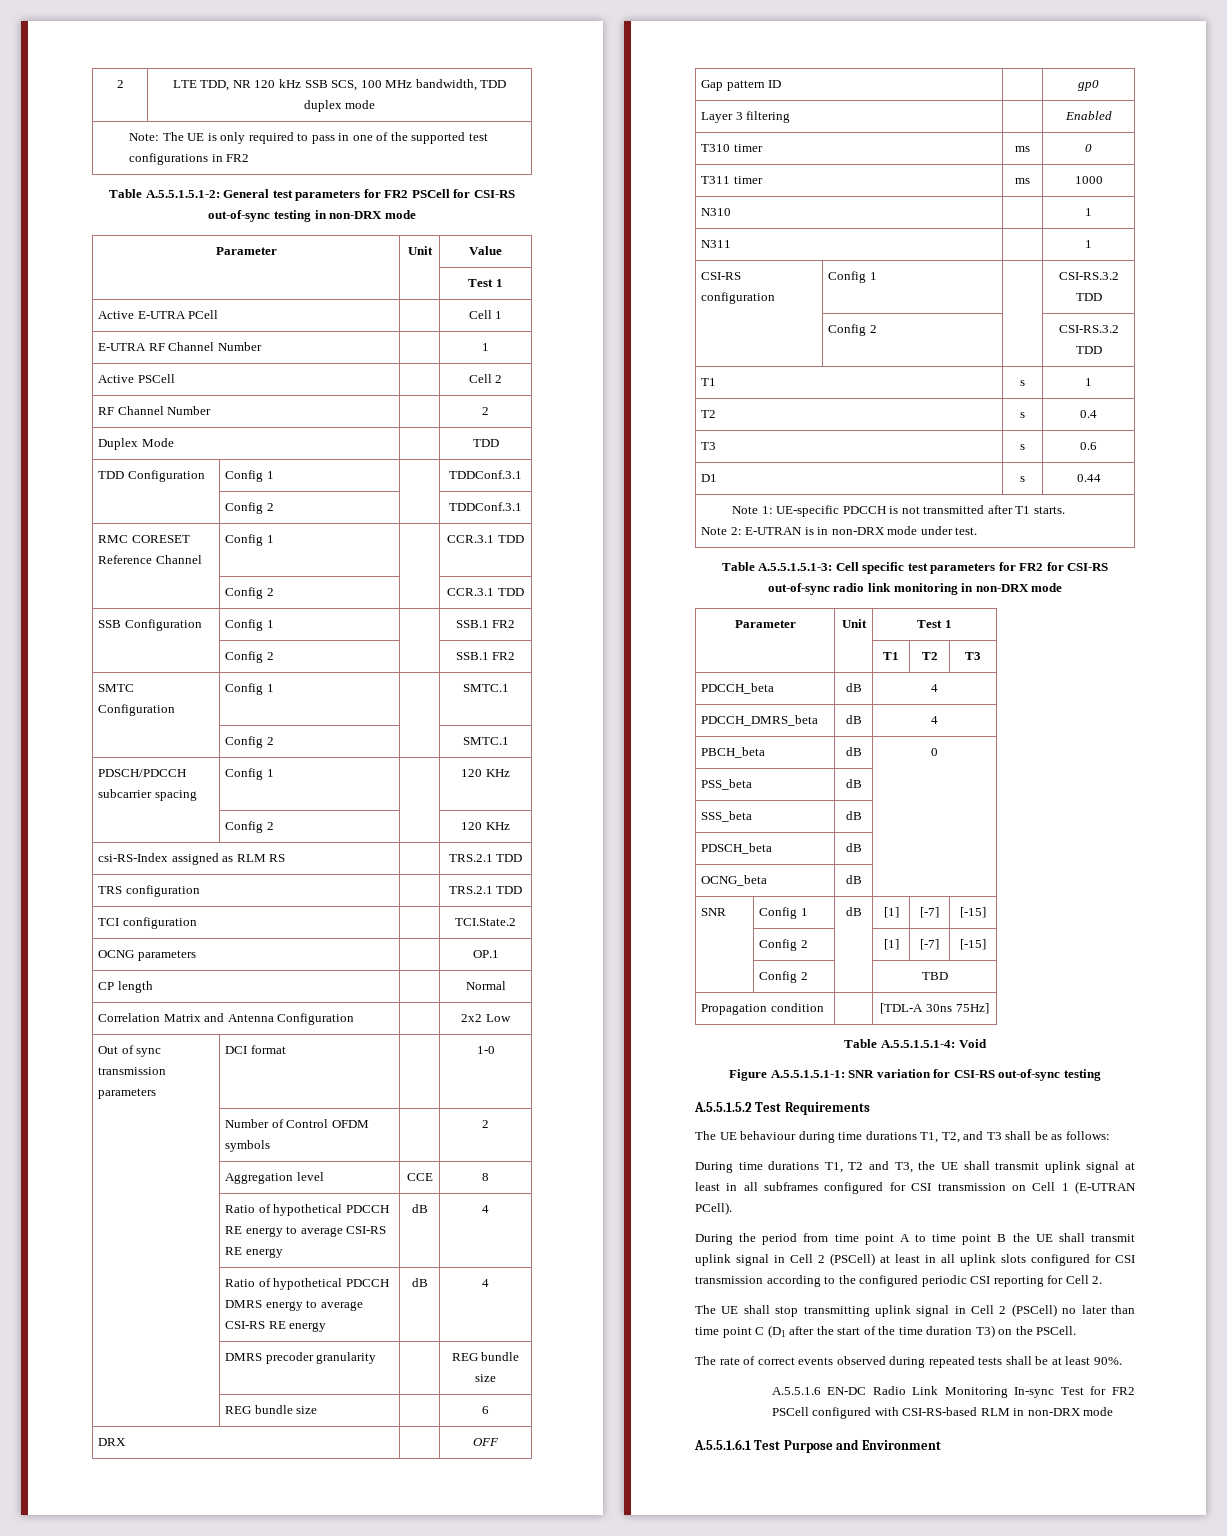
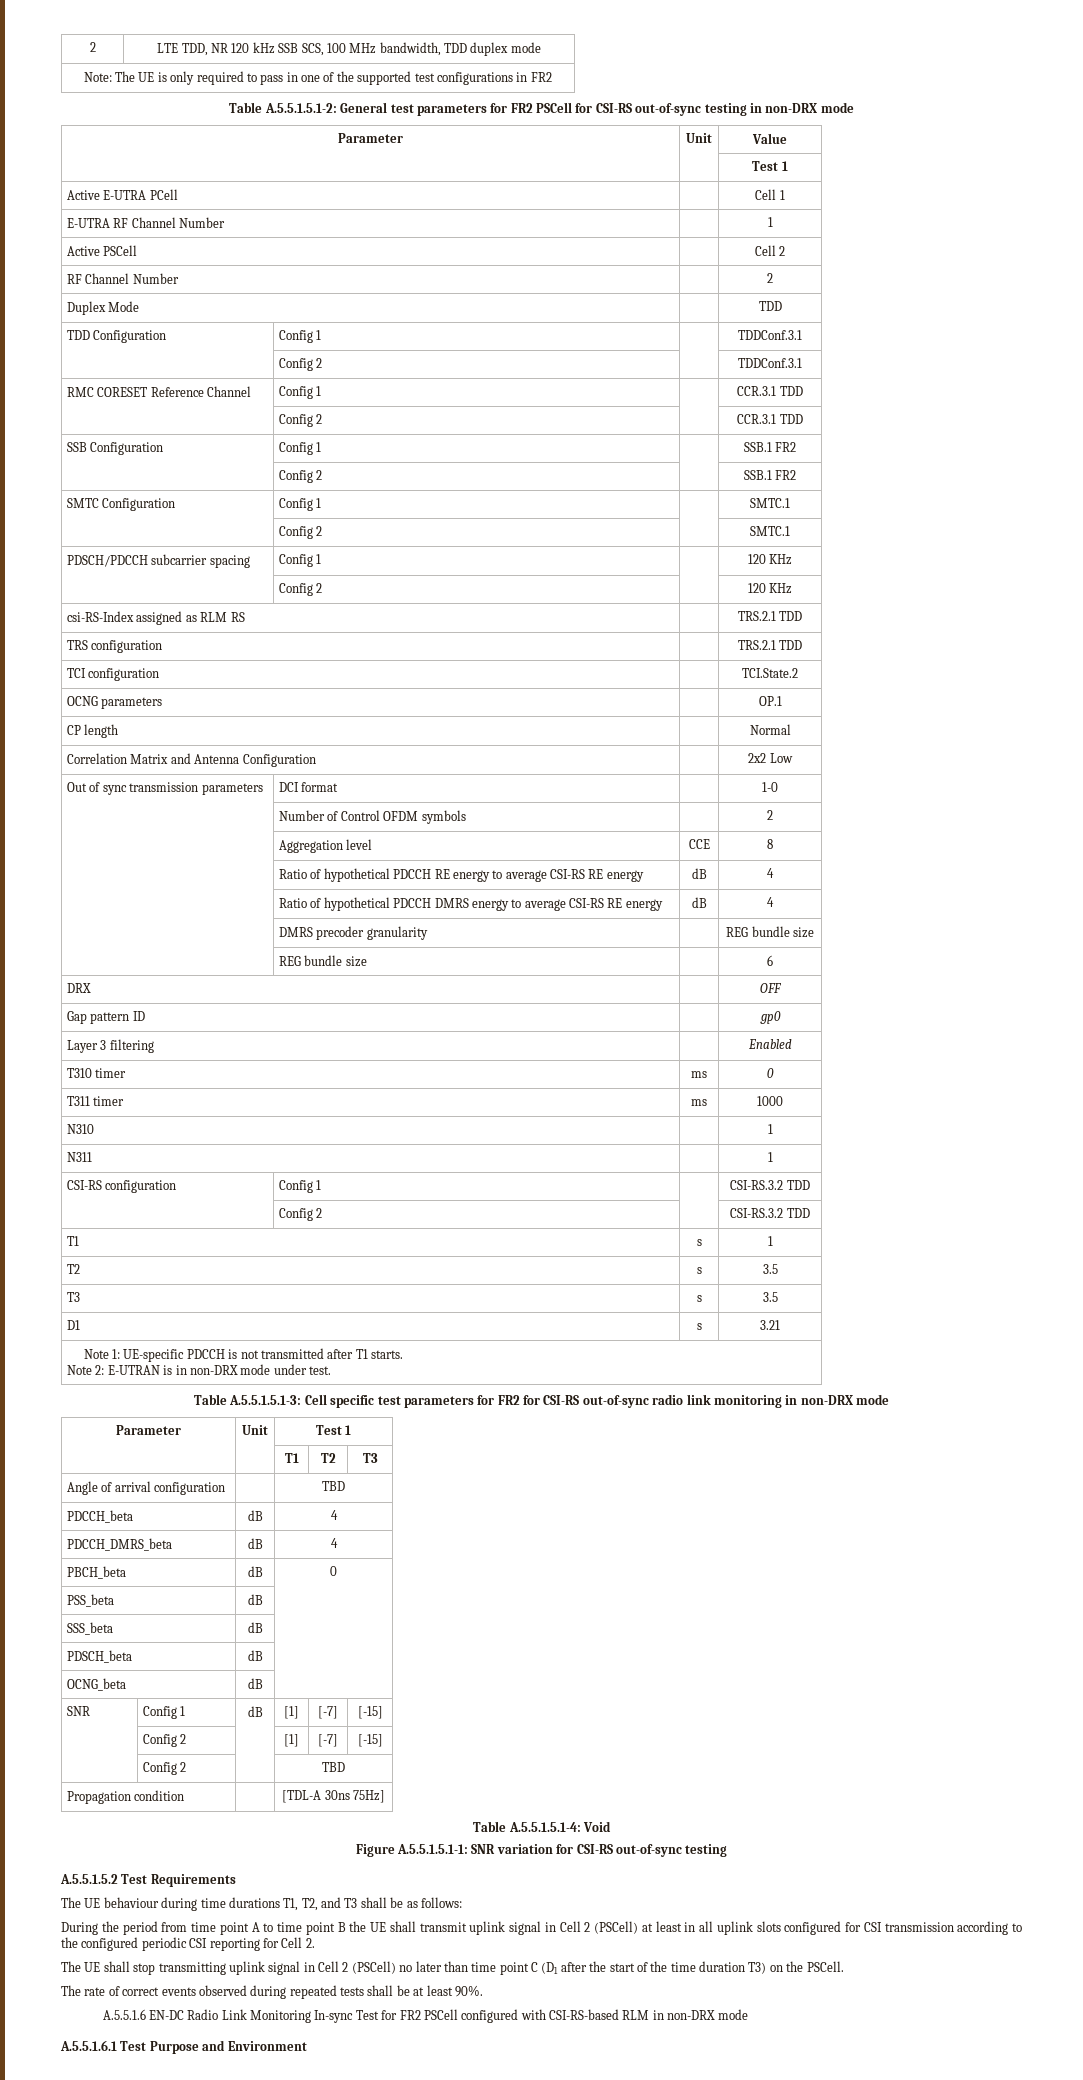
[1080,410,1097,418] 0.4 -> [762,1264,778,1274] 3.5
[1080,442,1097,450] 0.6 -> [762,1292,778,1302] 3.5
[1076,474,1101,482] 0.44 -> [760,1320,780,1330] 3.21
(981, 656) none -> [67,1481,226,1495] [322,1481,345,1491] // Angle of arrival configuration | | TBD
[695,1161,1135,1173] [695,1181,1136,1194] [695,1202,732,1215] // During time durations T1, T2 and T3, the UE shall transmit uplink signal at least in all subframes configured for CSI transmission on Cell 1 (E-UTRAN PCell). -> (462, 1902) none

